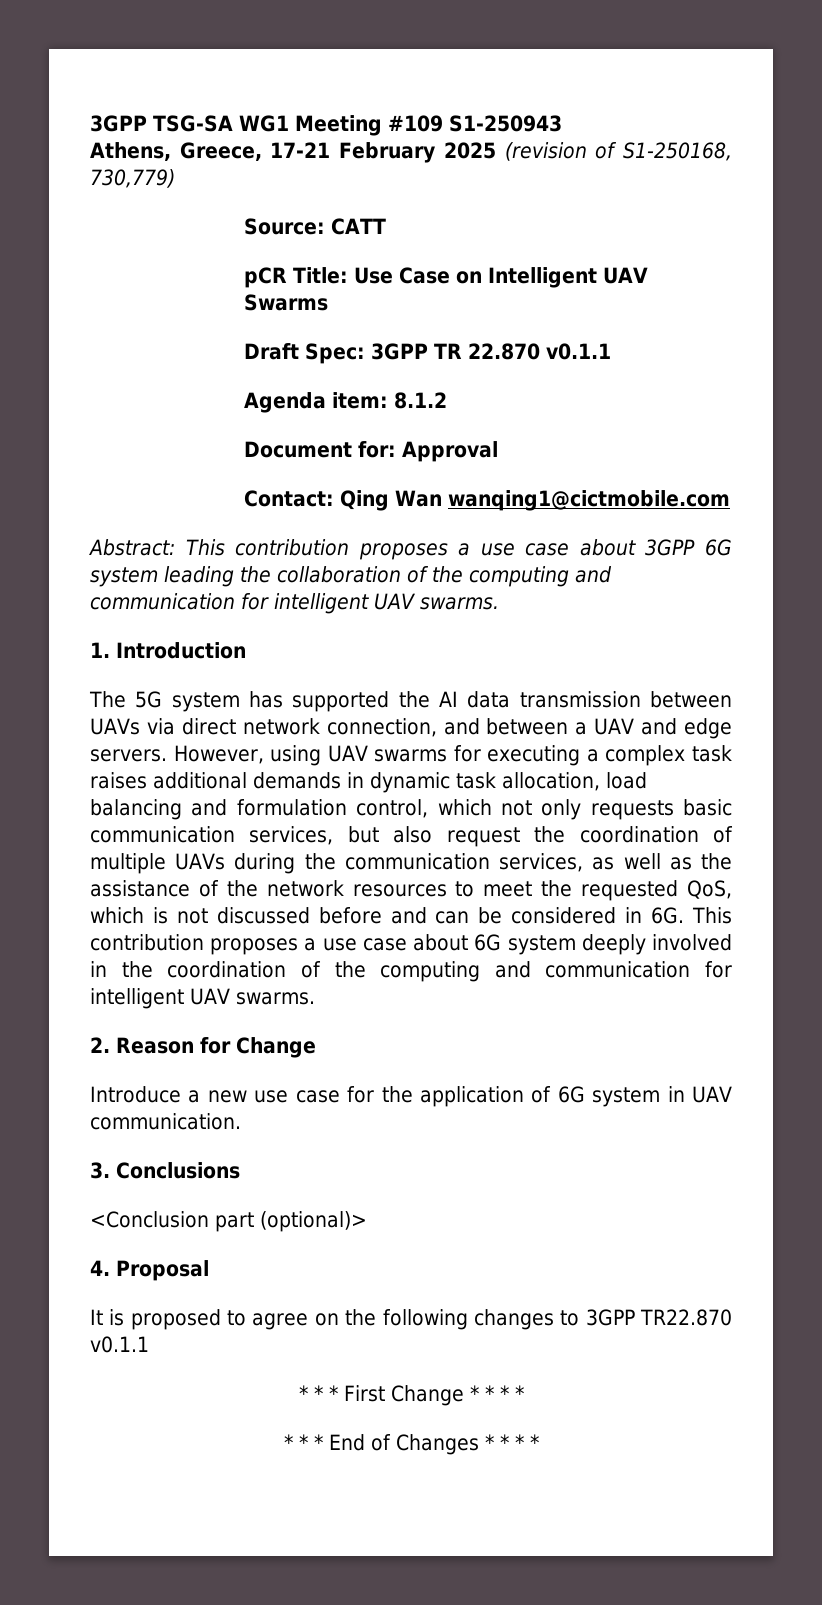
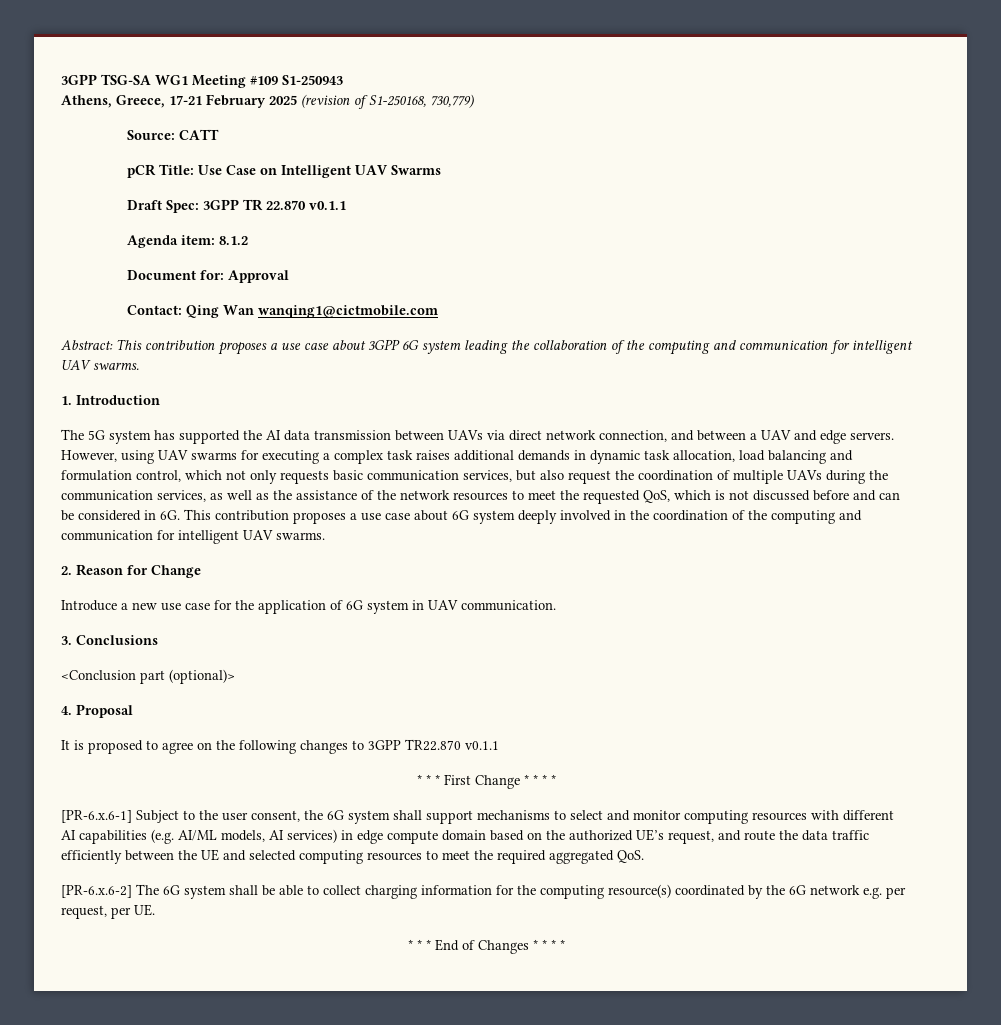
(524, 1393) none -> [61,810,894,824] [61,829,869,844] [61,849,644,864] [61,884,906,899] [61,904,155,919] // [PR-6.x.6-1] Subject to the user consent, the 6G system shall support mechanisms to select and monitor computing resources with different AI capabilities (e.g. AI/ML models, AI services) in edge compute domain based on the authorized UE’s request, and route the data traffic efficiently between the UE and selected computing resources to meet the required aggregated QoS. // [PR-6.x.6-2] The 6G system shall be able to collect charging information for the computing resource(s) coordinated by the 6G network e.g. per request, per UE.

